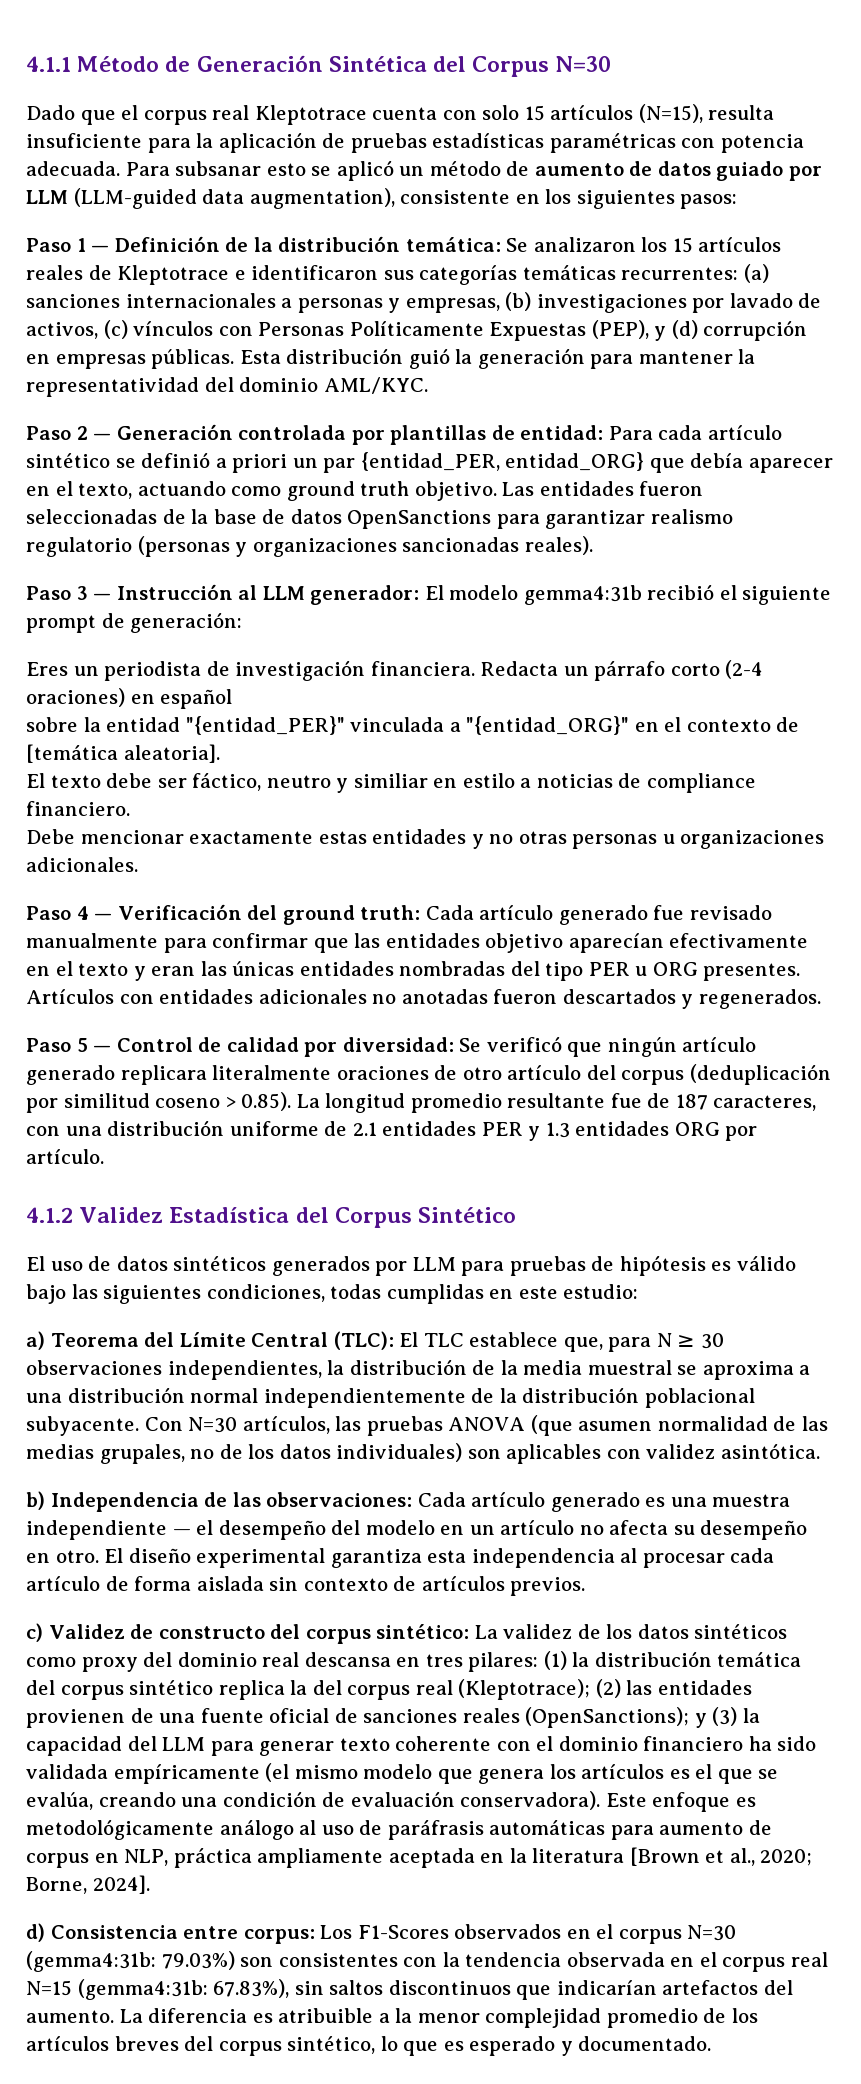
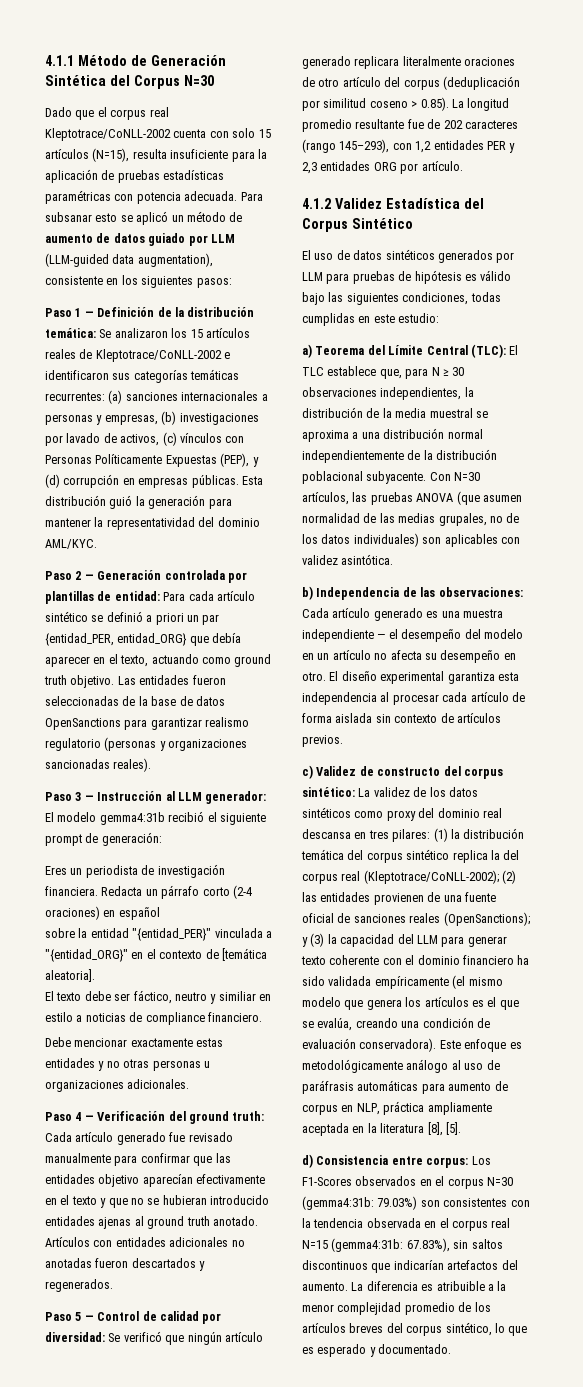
[254,105,367,125] Kleptotrace -> [45,128,171,141] Kleptotrace/CoNLL-2002
[117,265,230,285] Kleptotrace -> [95,349,222,362] Kleptotrace/CoNLL-2002
[151,961,801,981] eran las únicas entidades nombradas del tipo PER u ORG presentes. -> [108,1195,269,1208] [45,1216,258,1229] que no se hubieran introducido entidades ajenas al ground truth anotado.
[675,1094,817,1111] [26,1120,377,1136] 187 caracteres, con una distribución uniforme de 2.1 -> [443,120,518,129] [302,139,432,153] 202 caracteres (rango 145–293), con 1,2
[545,1122,570,1138] 1.3 -> [302,162,317,174] 2,3
[458,1679,591,1700] (Kleptotrace); -> [363,870,499,884] (Kleptotrace/CoNLL-2002);
[629,1847,813,1866] [26,1875,150,1894] [Brown et al., 2020; Borne, 2024]. -> [427,1122,461,1136] [8], [5].

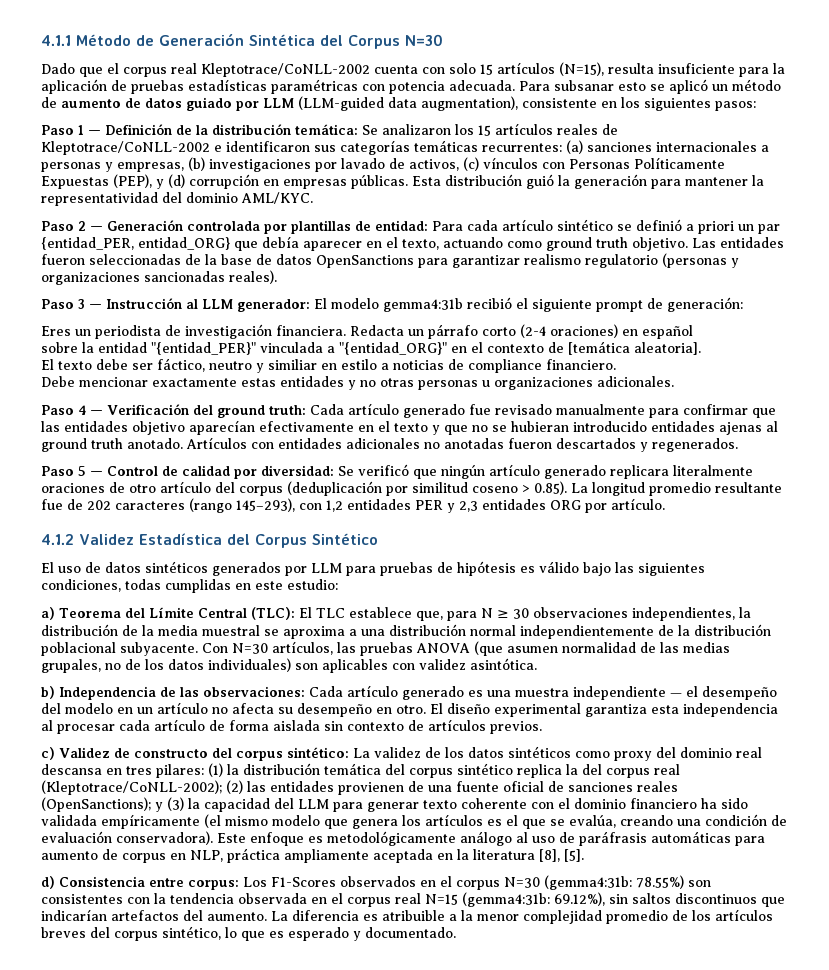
[377,1196,418,1210] 79.03%) -> [636,875,684,889] 78.55%)
[406,1238,450,1252] 67.83%), -> [554,892,605,906] 69.12%),

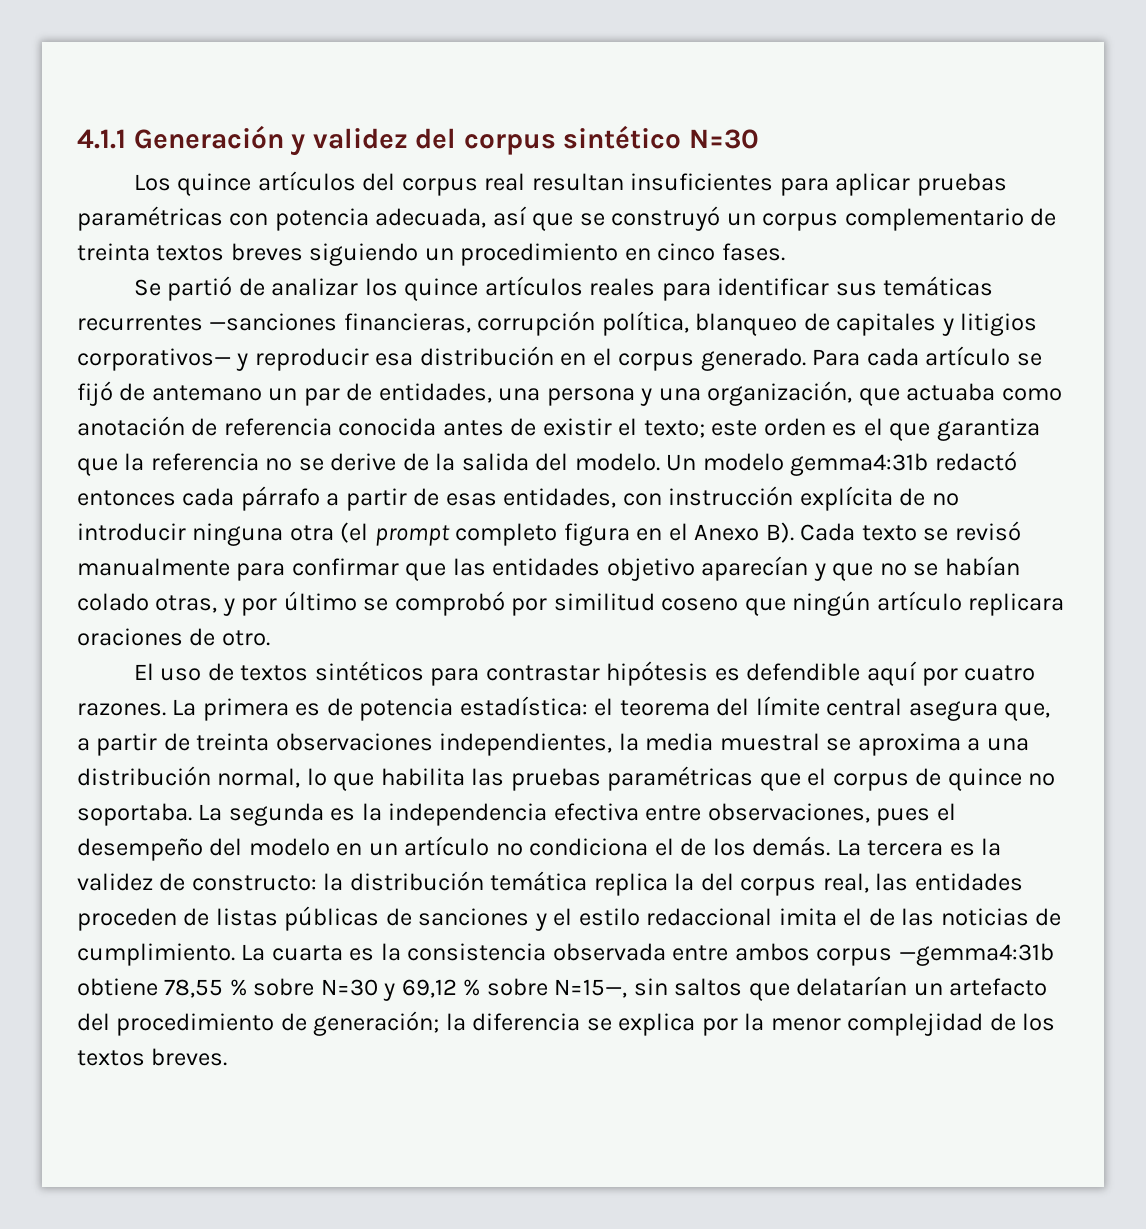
[76,34,443,49] [41,62,785,77] [41,79,781,94] [41,96,756,111] [41,123,618,136] [41,140,769,155] [41,157,725,172] [41,174,764,189] [41,192,313,206] [41,219,780,234] [41,236,784,251] [41,253,739,268] [41,270,277,285] [41,297,743,312] [41,324,693,339] [41,341,701,355] [41,358,616,373] [41,376,674,390] [41,403,552,418] Método de Generación Sintética del Corpus N=30 // Dado que el corpus real Kleptotrace/CoNLL-2002 cuenta con solo 15 artículos (N=15), resulta insuficiente para la aplicación de pruebas estadísticas paramétricas con potencia adecuada. Para subsanar esto se aplicó un método de aumento de datos guiado por LLM (LLM-guided data augmentation), consistente en los siguientes pasos: // Paso 1 — Definición de la distribución temática: Se analizaron los 15 artículos reales de Kleptotrace/CoNLL-2002 e identificaron sus categorías temáticas recurrentes: (a) sanciones internacionales a personas y empresas, (b) investigaciones por lavado de activos, (c) vínculos con Personas Políticamente Expuestas (PEP), y (d) corrupción en empresas públicas. Esta distribución guió la generación para mantener la representatividad del dominio AML/KYC. // Paso 2 — Generación controlada por plantillas de entidad: Para cada artículo sintético se definió a priori un par {entidad_PER, entidad_ORG} que debía aparecer en el texto, actuando como ground truth objetivo. Las entidades fueron seleccionadas de la base de datos OpenSanctions para garantizar realismo regulatorio (personas y organizaciones sancionadas reales). // Paso 3 — Instrucción al LLM generador: El modelo gemma4:31b recibió el siguiente prompt de generación: // Eres un periodista de investigación financiera. Redacta un párrafo corto (2-4 oraciones) en español // sobre la entidad "{entidad_PER}" vinculada a "{entidad_ORG}" en el contexto de [temática aleatoria]. // El texto debe ser fáctico, neutro y similiar en estilo a noticias de compliance financiero. // Debe mencionar exactamente estas entidades y no otras personas u organizaciones adicionales. // Paso 4 — Verificación del ground truth: Cada artículo generado fue revisado -> [133,125,759,156] [133,171,1007,196] [77,206,1057,231] [77,243,785,266] [133,276,994,301] [77,311,1038,336] [77,346,1042,371] [77,381,1062,406] [77,416,1040,441] [77,451,1017,476] [77,486,959,511] [77,521,1021,546] Generación y validez del corpus sintético N=30 // Los quince artículos del corpus real resultan insuficientes para aplicar pruebas paramétricas con potencia adecuada, así que se construyó un corpus complementario de treinta textos breves siguiendo un procedimiento en cinco fases. // Se partió de analizar los quince artículos reales para identificar sus temáticas recurrentes —sanciones financieras, corrupción política, blanqueo de capitales y litigios corporativos— y reproducir esa distribución en el corpus generado. Para cada artículo se fijó de antemano un par de entidades, una persona y una organización, que actuaba como anotación de referencia conocida antes de existir el texto; este orden es el que garantiza que la referencia no se derive de la salida del modelo. Un modelo gemma4:31b redactó entonces cada párrafo a partir de esas entidades, con instrucción explícita de no introducir ninguna otra (el prompt completo figura en el Anexo B). Cada texto se revisó
[259,421,778,435] [41,437,738,452] [41,464,753,479] [41,481,782,496] [41,498,665,513] [41,533,378,548] [41,561,705,576] [41,579,338,593] [41,607,751,621] [41,624,138,636] efectivamente en el texto y que no se hubieran introducido entidades ajenas al ground truth anotado. Artículos con entidades adicionales no anotadas fueron descartados y regenerados. // Paso 5 — Control de calidad por diversidad: Se verificó que ningún artículo generado replicara literalmente oraciones de otro artículo del corpus (deduplicación por similitud coseno > 0.85). La longitud promedio resultante fue de 202 caracteres (rango 145–293), con 1,2 entidades PER y 2,3 entidades ORG por artículo. // 4.1.2 Validez Estadística del Corpus Sintético // El uso de datos sintéticos generados por LLM para pruebas de hipótesis es válido bajo las siguientes condiciones, todas cumplidas en este estudio: // a) Teorema del Límite Central (TLC): El TLC establece que, para N ≥ 30 observaciones independientes, la distribución de -> [813,556,1020,581] [77,591,1065,616] [77,628,270,646] [133,661,1036,686] [77,696,1051,721] [77,733,613,756] y que no se habían colado otras, y por último se comprobó por similitud coseno que ningún artículo replicara oraciones de otro. // El uso de textos sintéticos para contrastar hipótesis es defendible aquí por cuatro razones. La primera es de potencia estadística: el teorema del límite central asegura que, a partir de treinta observaciones independientes,
[470,624,771,639] [41,641,730,656] [41,658,537,673] [41,685,682,700] normal independientemente de la distribución poblacional subyacente. Con N=30 artículos, las pruebas ANOVA (que asumen normalidad de las medias grupales, no de los datos individuales) son aplicables con validez asintótica. // b) Independencia de las observaciones: Cada artículo generado es una muestra independiente — -> [217,766,1056,791] [77,803,931,826] normal, lo que habilita las pruebas paramétricas que el corpus de quince no soportaba. La segunda es la independencia efectiva entre observaciones, pues
[232,703,778,717] [41,719,542,734] [41,746,762,761] [41,763,680,778] [41,780,678,795] [41,797,748,812] [41,814,787,829] [41,831,765,846] [41,848,584,863] [41,875,711,890] [41,892,785,907] [41,909,457,921] afecta su desempeño en otro. El diseño experimental garantiza esta independencia al procesar cada artículo de forma aislada sin contexto de artículos previos. // c) Validez de constructo del corpus sintético: La validez de los datos sintéticos como proxy del dominio real descansa en tres pilares: (1) la distribución temática del corpus sintético replica la del corpus real (Kleptotrace/CoNLL-2002); (2) las entidades provienen de una fuente oficial de sanciones reales (OpenSanctions); y (3) la capacidad del LLM para generar texto coherente con el dominio financiero ha sido validada empíricamente (el mismo modelo que genera los artículos es el que se evalúa, creando una condición de evaluación conservadora). Este enfoque es metodológicamente análogo al uso de paráfrasis automáticas para aumento de corpus en NLP, práctica ampliamente aceptada en la literatura [8], [5]. // d) Consistencia entre corpus: Los F1-Scores observados en el corpus N=30 (gemma4:31b: 78.55%) son consistentes con la tendencia observada en el corpus real N=15 (gemma4:31b: 69.12%), sin saltos discontinuos que indicarían artefactos del aumento. La diferencia es atribuible a -> [529,836,1002,856] [77,871,1023,896] [77,906,1062,931] [77,943,1054,966] [77,976,1048,1001] [77,1011,738,1036] condiciona el de los demás. La tercera es la validez de constructo: la distribución temática replica la del corpus real, las entidades proceden de listas públicas de sanciones y el estilo redaccional imita el de las noticias de cumplimiento. La cuarta es la consistencia observada entre ambos corpus —gemma4:31b obtiene 78,55 % sobre N=30 y 69,12 % sobre N=15—, sin saltos que delatarían un artefacto del procedimiento de generación; la diferencia se explica por
[606,909,773,924] [41,926,456,941] promedio de los artículos breves del corpus sintético, lo que es esperado y documentado. -> [989,1013,1056,1031] [77,1048,228,1066] de los textos breves.

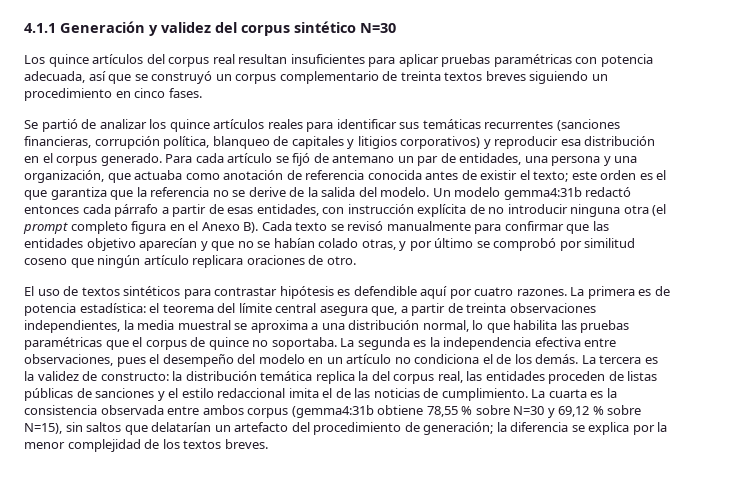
[209,313,338,331] —sanciones -> [556,119,620,131] (sanciones
[77,348,231,371] corporativos— -> [400,136,481,149] corporativos)
[898,943,1054,966] —gemma4:31b -> [291,405,374,418] (gemma4:31b
[554,979,628,998] N=15—, -> [24,423,62,434] N=15),

